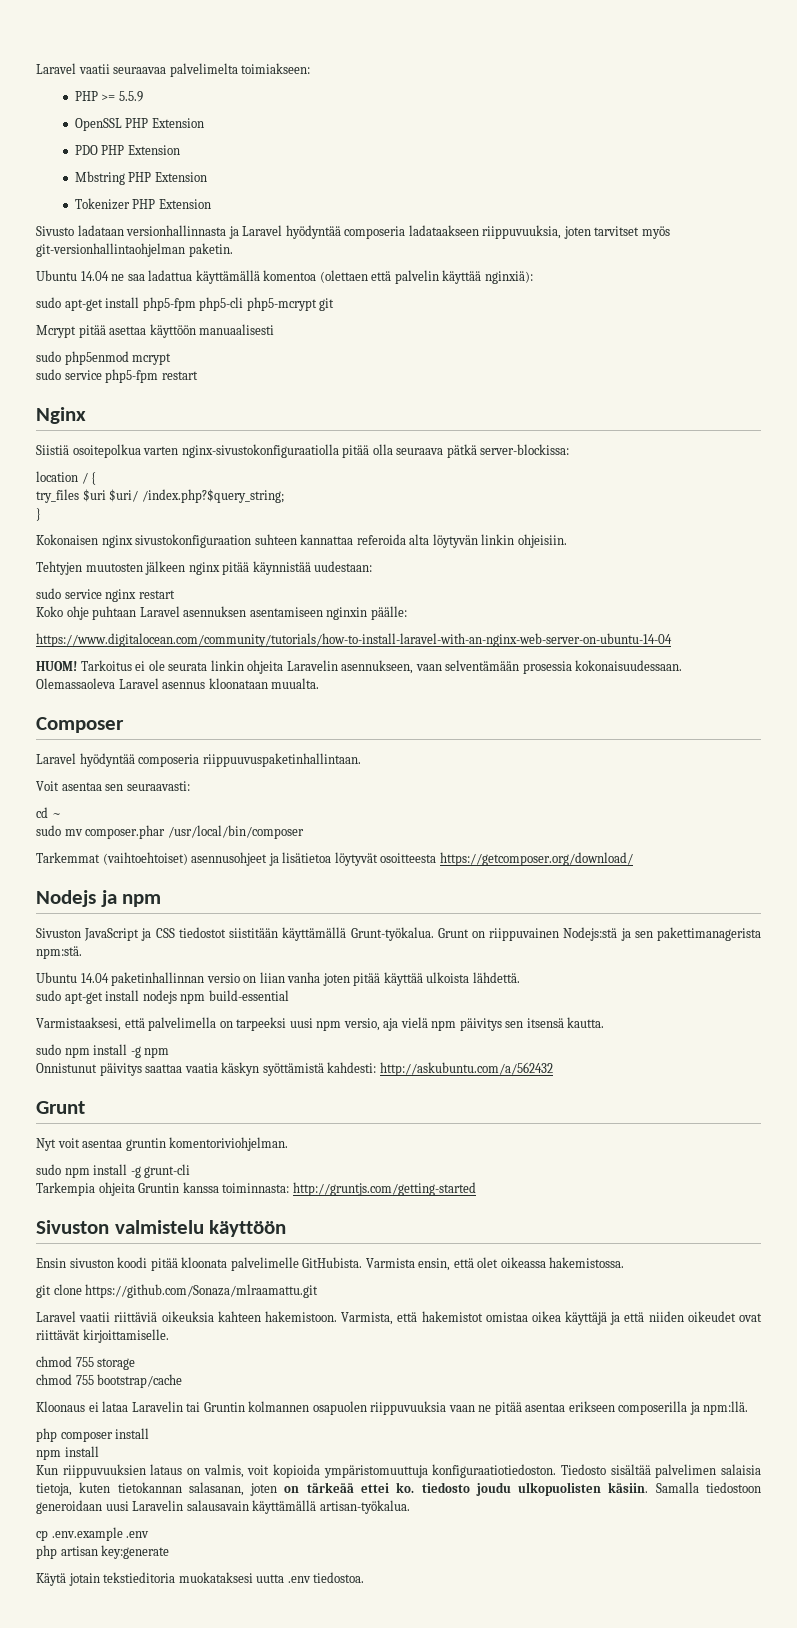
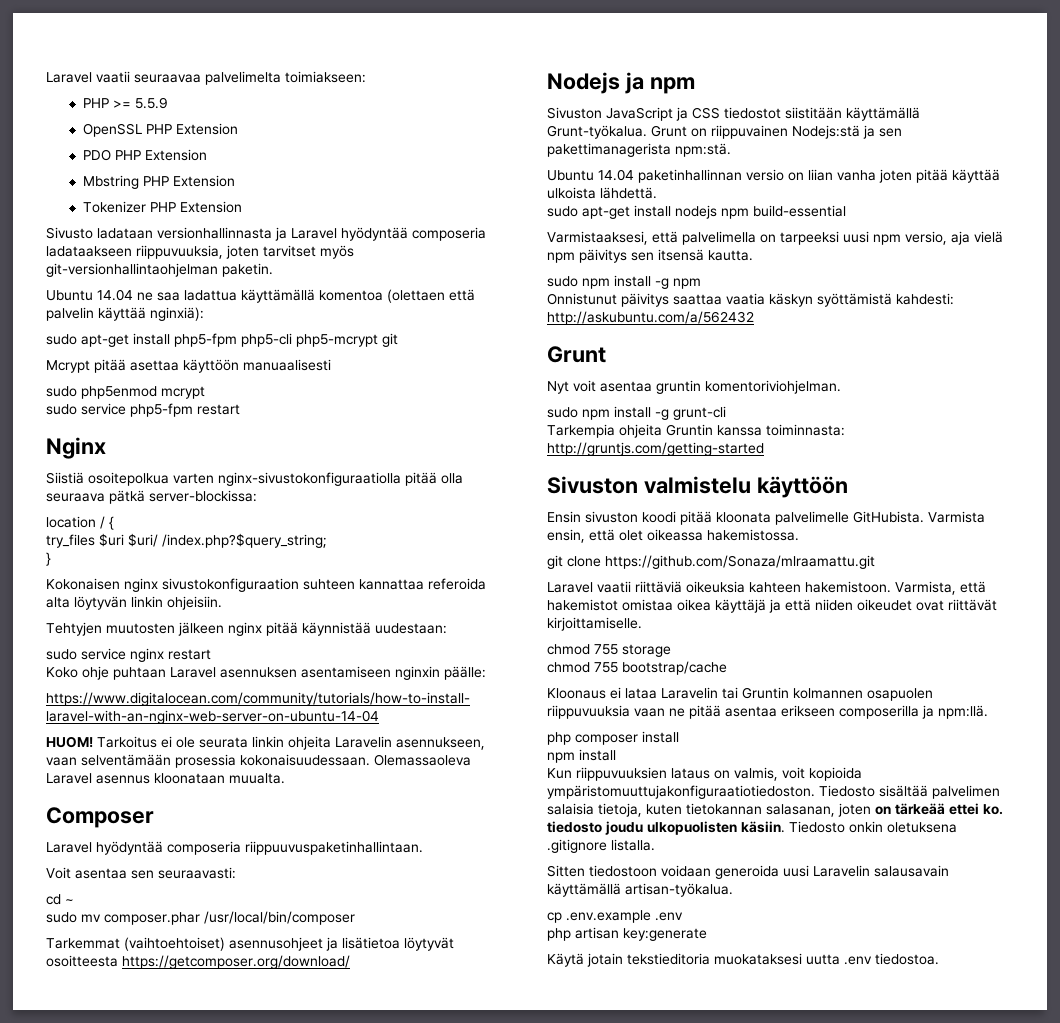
[323,1464,557,1478] ympäristomuuttuja konfiguraatiotiedoston. -> [547,785,815,799] ympäristomuuttujakonfiguraatiotiedoston.
[655,1482,762,1493] [36,1500,102,1514] Samalla tiedostoon generoidaan -> [789,821,957,833] [547,839,655,853] [547,865,779,879] Tiedosto onkin oletuksena .gitignore listalla. // Sitten tiedostoon voidaan generoida

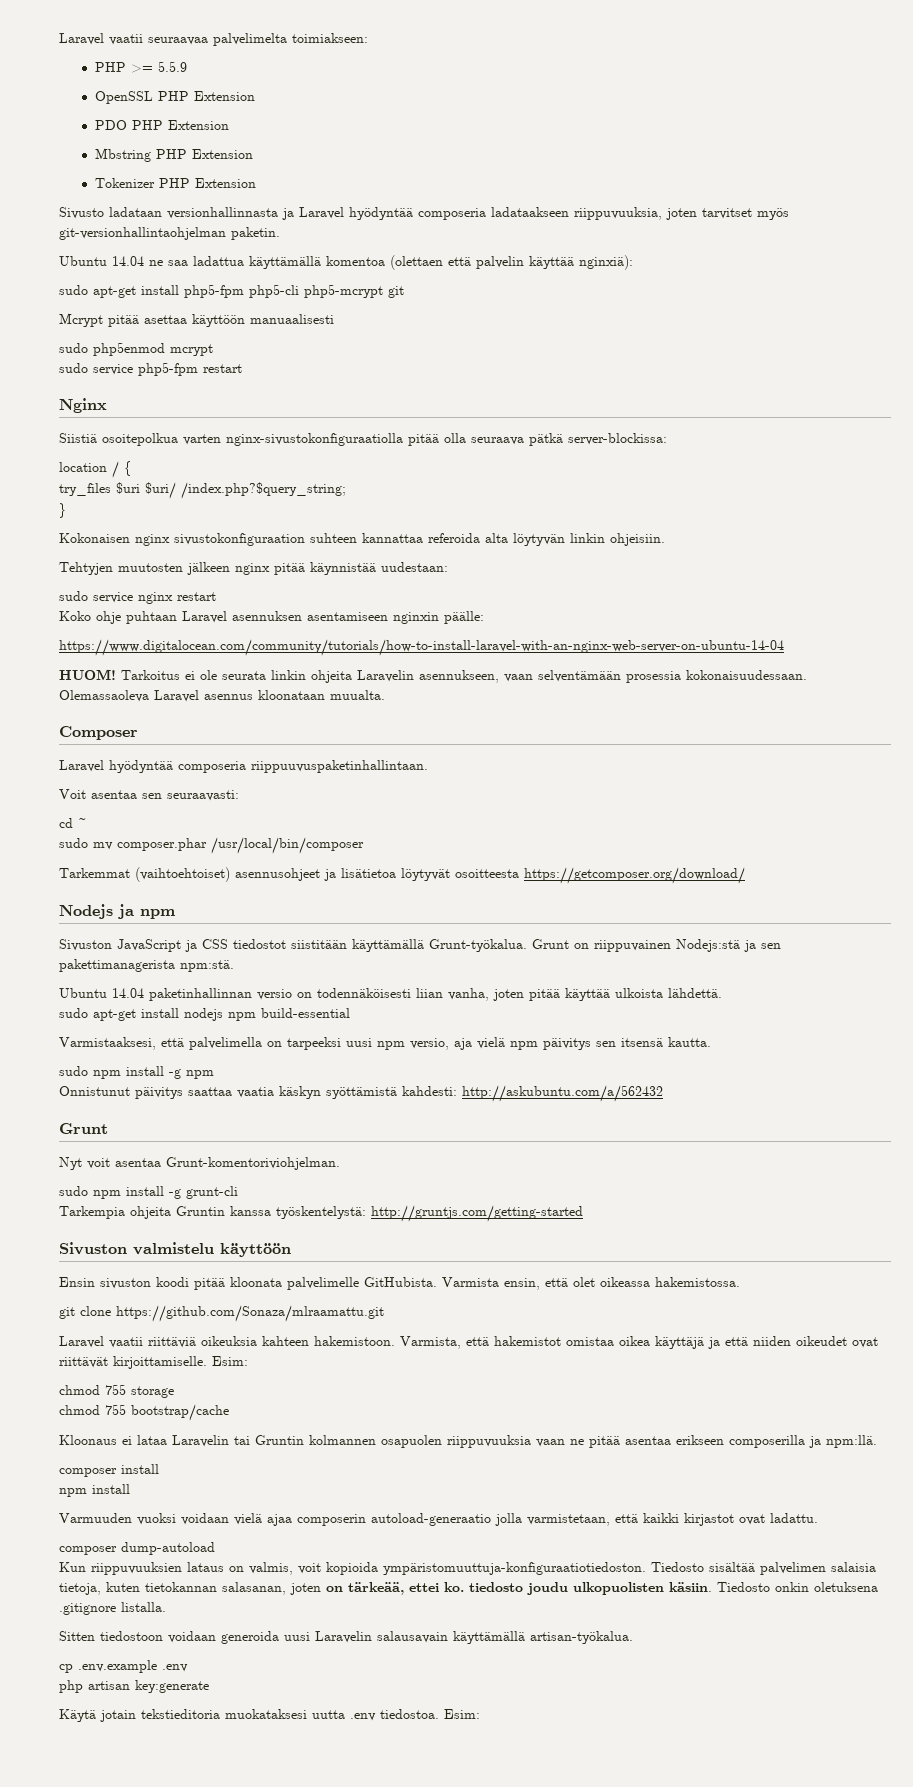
[808,169,876,181] liian vanha -> [317,988,489,1001] todennäköisesti liian vanha,
[656,380,841,394] gruntin komentoriviohjelman. -> [166,1157,340,1170] Grunt-komentoriviohjelman.
[766,424,845,436] toiminnasta: -> [276,1206,366,1219] työskentelystä:
(642, 624) none -> [212,1356,248,1366] Esim:
[547,732,571,745] php -> (877, 1441) none
(616, 755) none -> [59,1513,818,1526] [59,1542,215,1555] // Varmuuden vuoksi voidaan vielä ajaa composerin autoload-generaatio jolla varmistetaan, että kaikki kirjastot ovat ladattu. // composer dump-autoload
[547,785,815,799] ympäristomuuttujakonfiguraatiotiedoston. -> [383,1562,646,1575] ympäristomuuttuja-konfiguraatiotiedoston.
[895,803,945,815] tärkeää -> [348,1582,404,1595] tärkeää,
(939, 959) none -> [444,1709,480,1719] Esim:

